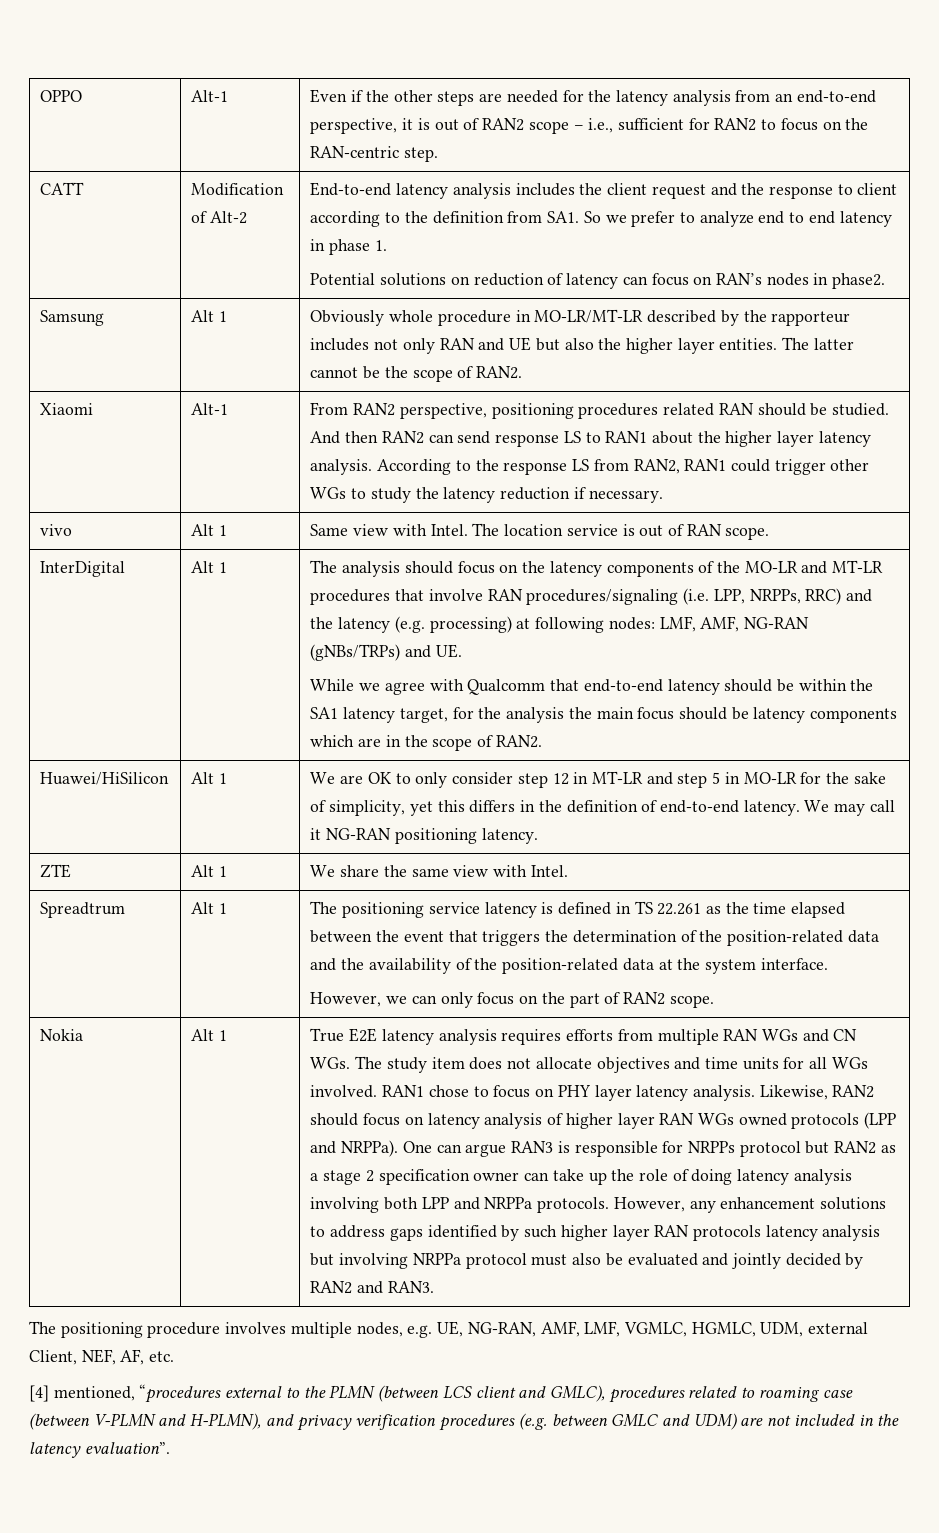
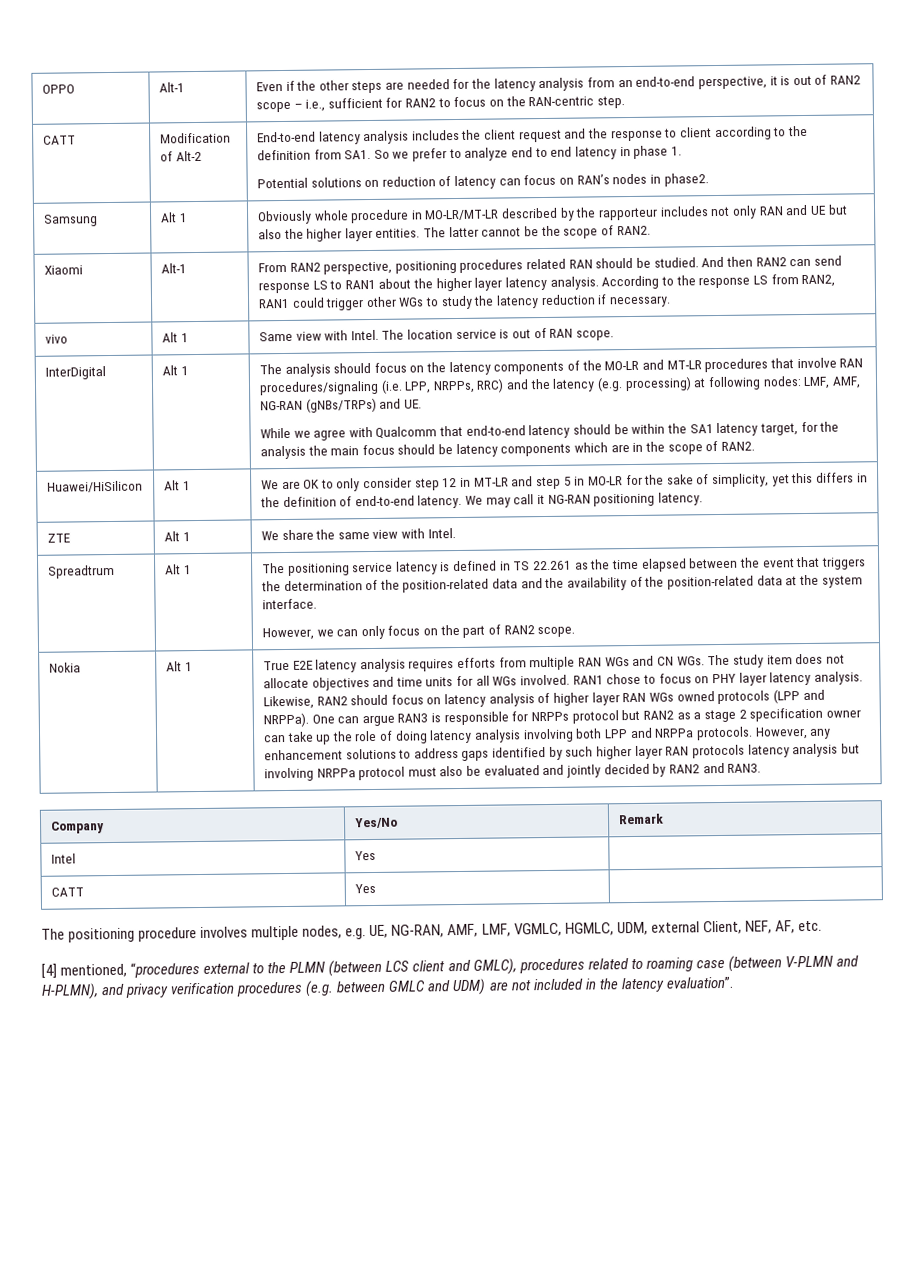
(434, 1287) none -> [50,821,105,834] [353,817,398,829] [617,813,664,825] [50,853,76,864] [354,850,376,861] [50,887,84,897] [354,883,376,894] // Company | Yes/No | Remark // Intel | Yes | // CATT | Yes |

